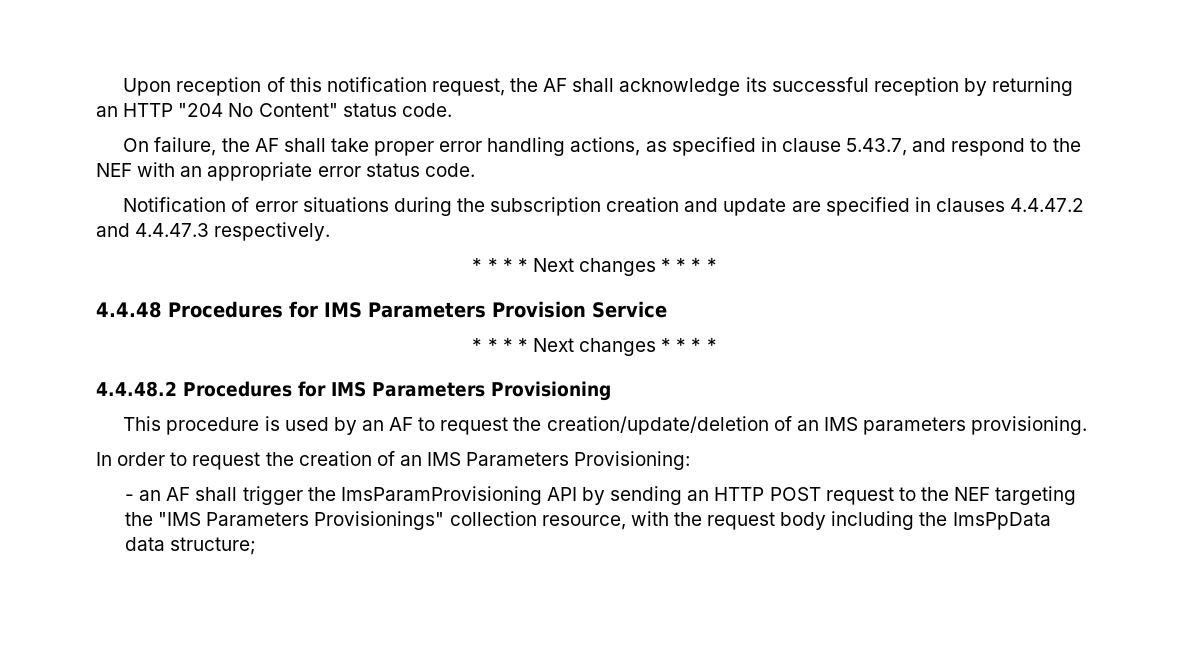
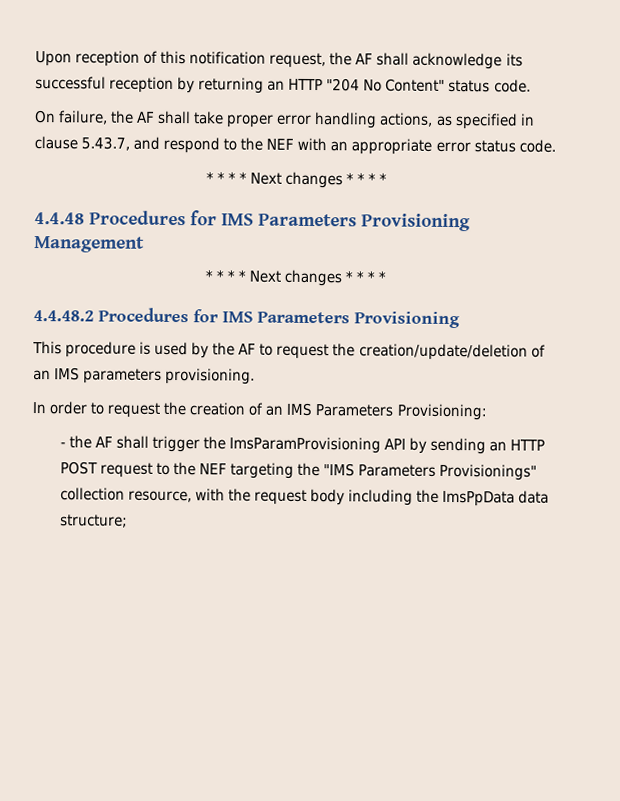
[123,197,1085,216] [96,222,331,241] // Notification of error situations during the subscription creation and update are specified in clauses 4.4.47.2 and 4.4.47.3 respectively. -> (556, 146) none
[492,301,667,318] Provision Service -> [361,213,471,232] [34,236,145,253] Provisioning Management
[361,420,384,431] an -> [212,342,236,356] the
[139,490,162,501] an -> [68,435,92,449] the

